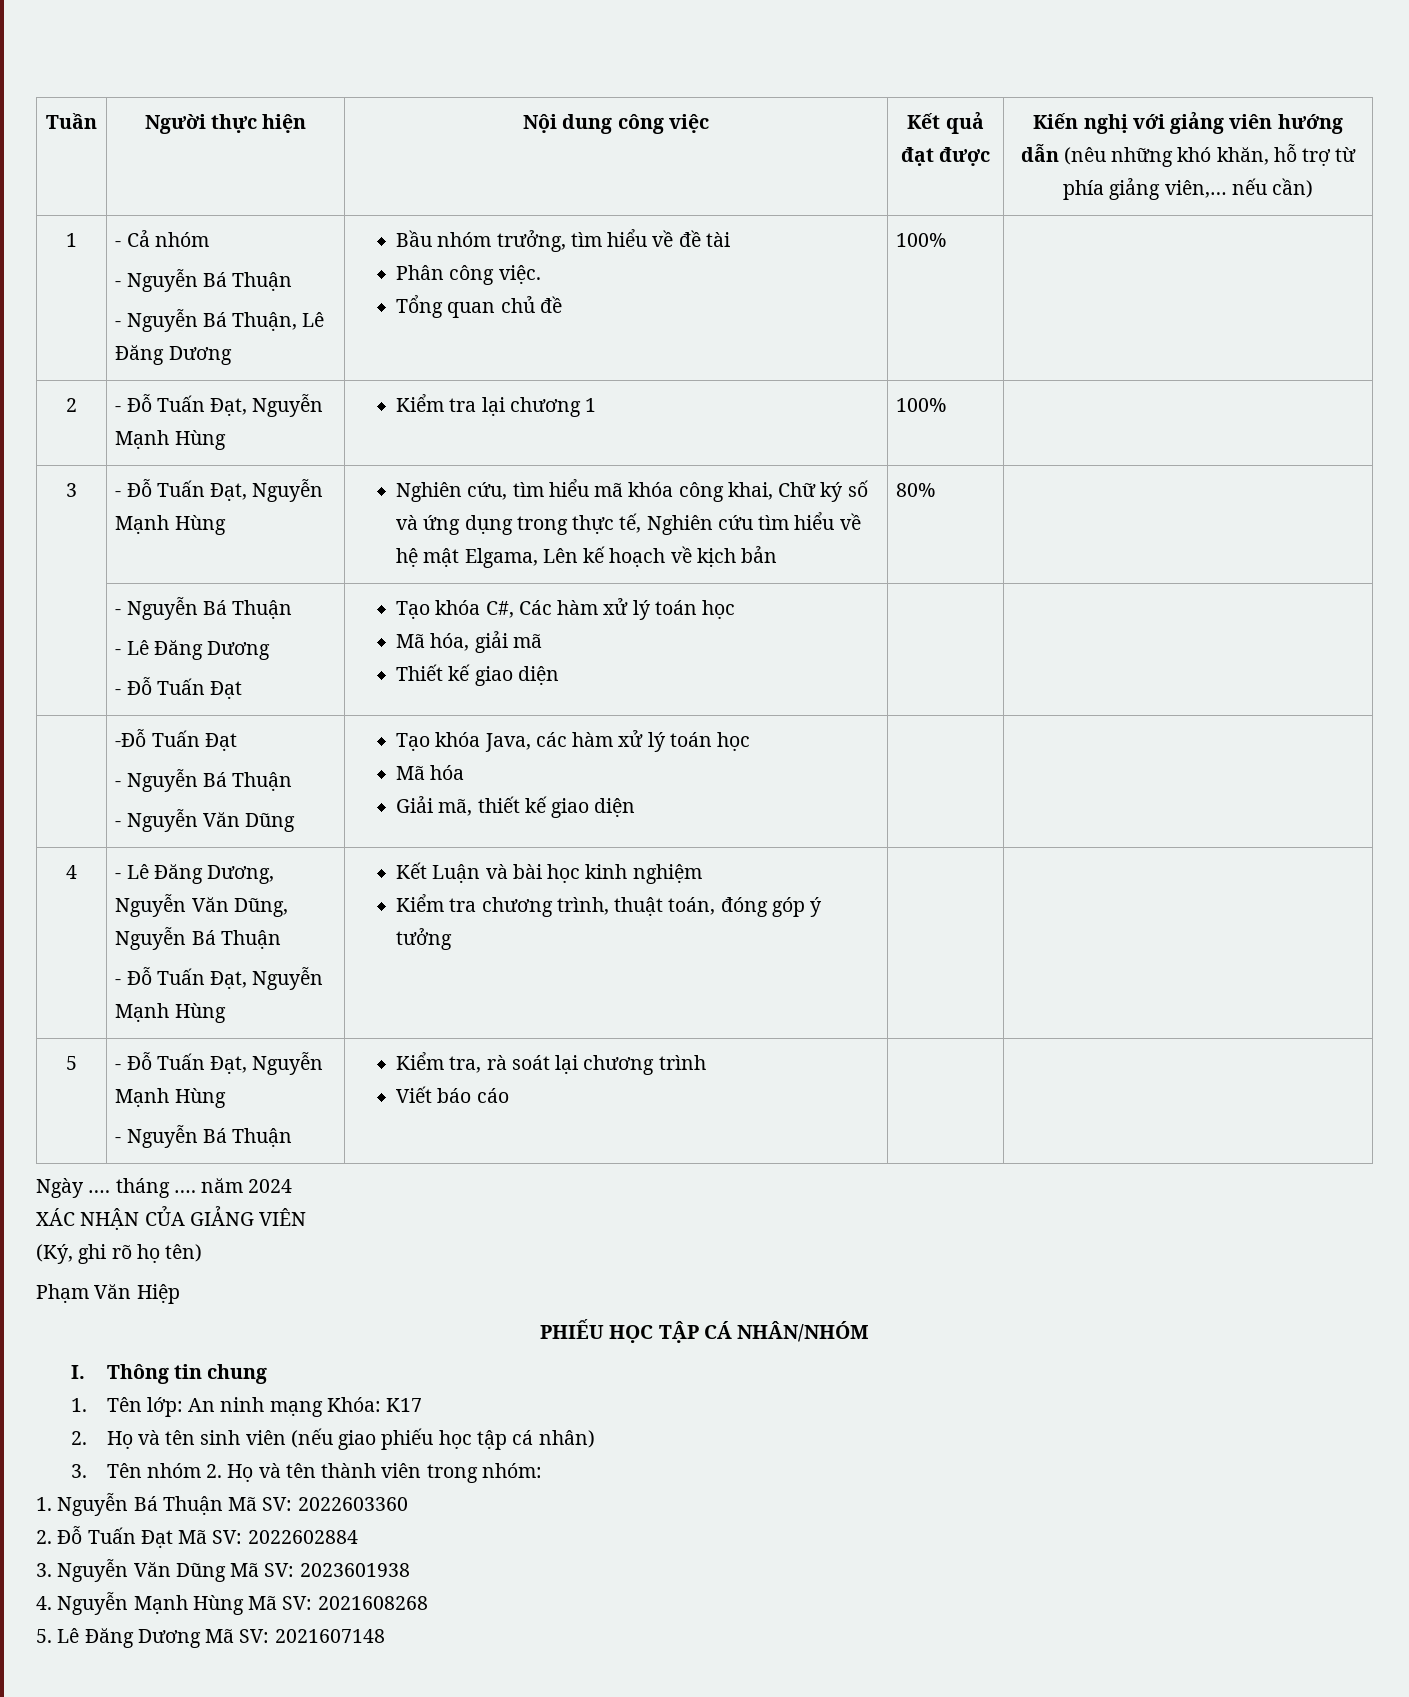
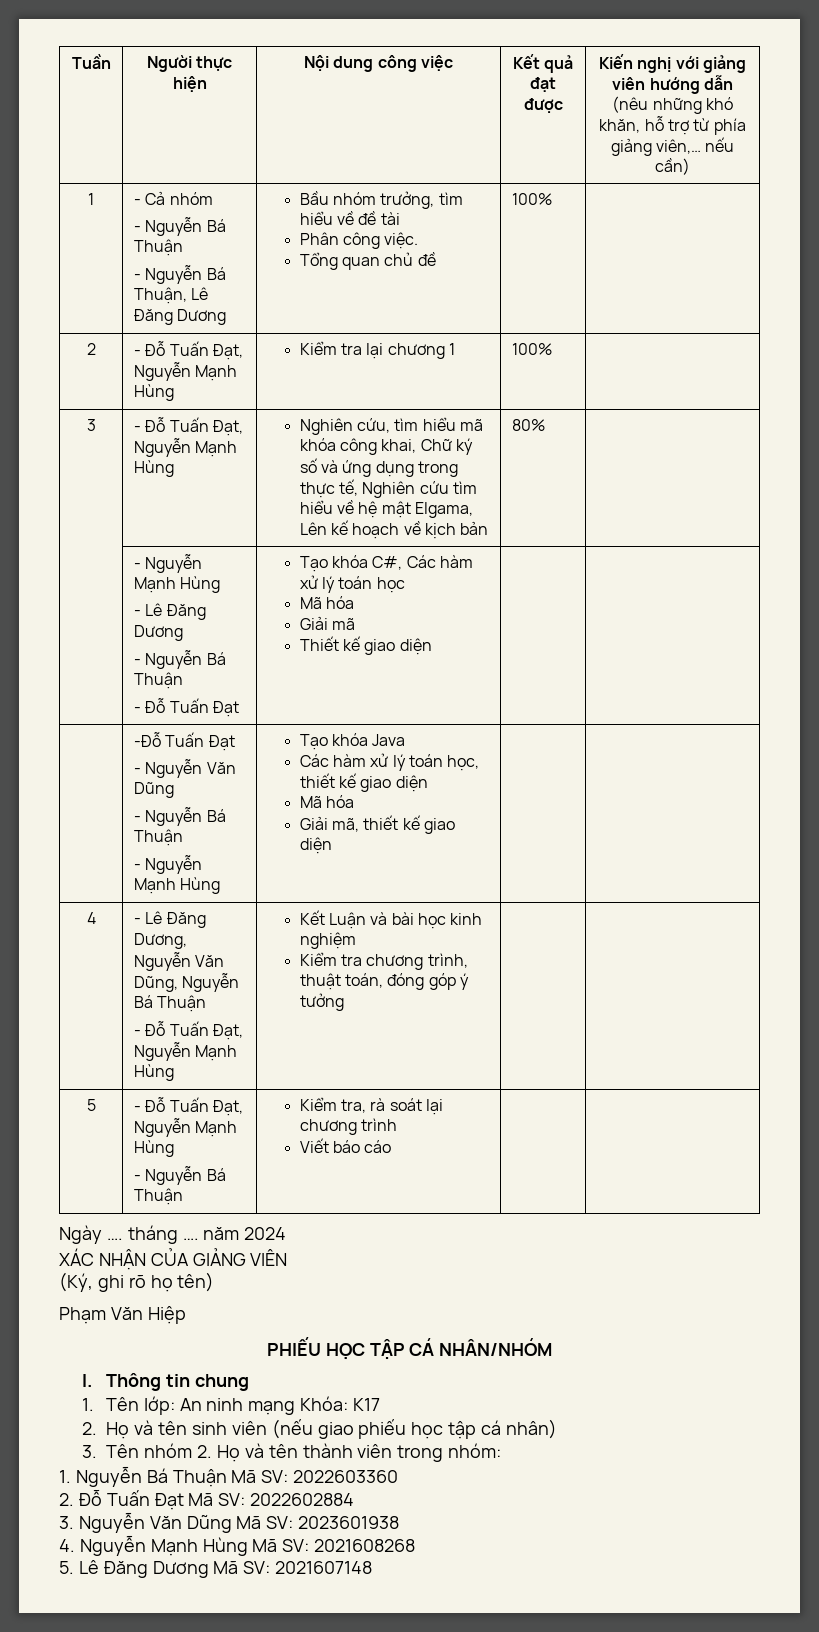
[202,600,293,619] Bá Thuận -> [133,576,221,593] Mạnh Hùng
(271, 650) none -> [133,650,226,669] [133,672,183,689] // - Nguyễn Bá Thuận
[430,631,508,653] hóa, giải -> [325,596,354,609] [299,616,328,630] hóa // Giải
[115,769,293,792] [115,809,296,832] [395,730,751,752] // - Nguyễn Bá Thuận // - Nguyễn Văn Dũng | Tạo khóa Java, các hàm xử lý toán học -> [133,759,236,778] [133,782,174,798] [133,807,226,826] [133,829,183,846] [133,855,203,874] [133,877,221,894] [299,733,406,750] [299,753,480,771] [299,773,428,792] // - Nguyễn Văn Dũng // - Nguyễn Bá Thuận // - Nguyễn Mạnh Hùng | Tạo khóa Java // Các hàm xử lý toán học, thiết kế giao diện

